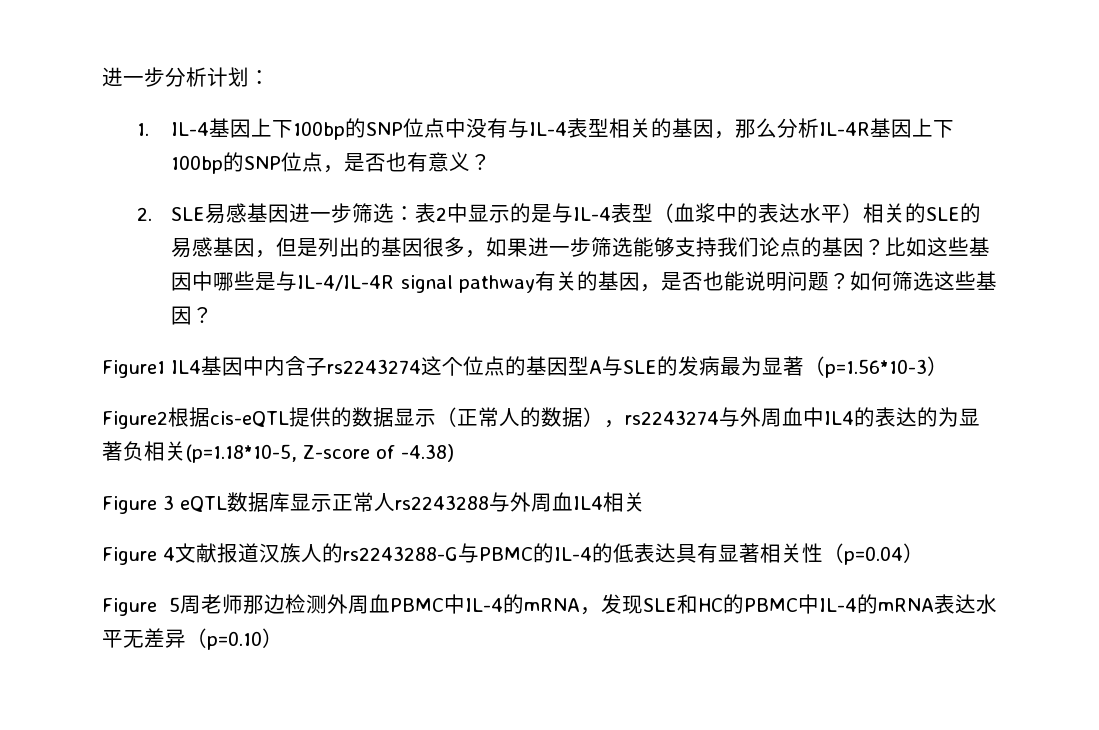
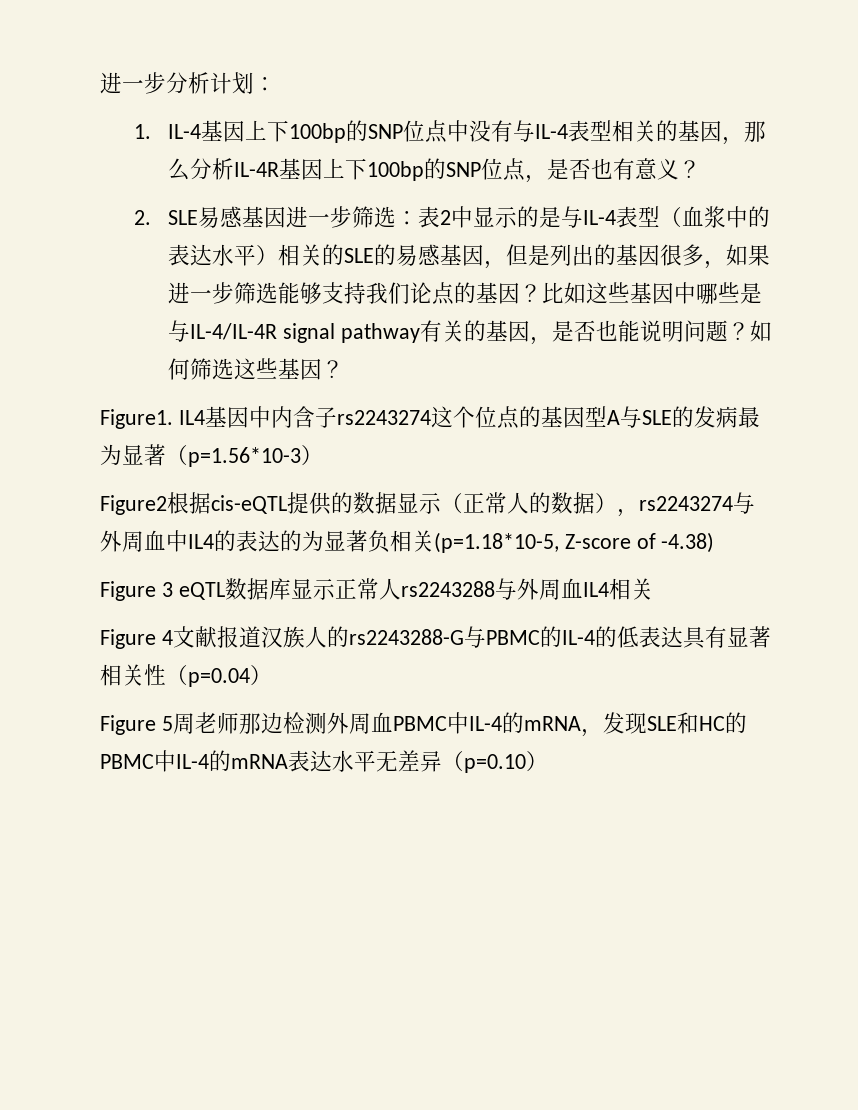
[102,360,165,378] Figure1 -> [100,409,173,429] Figure1.

